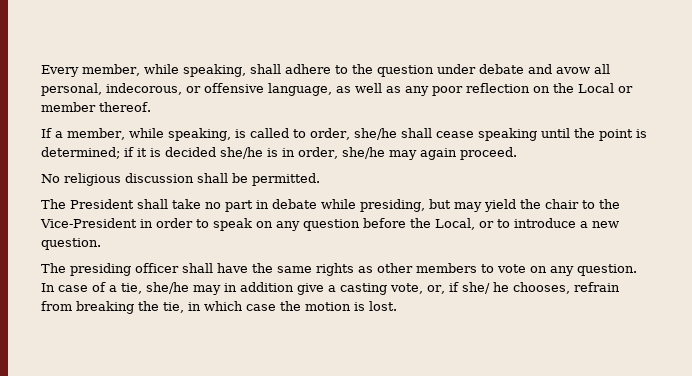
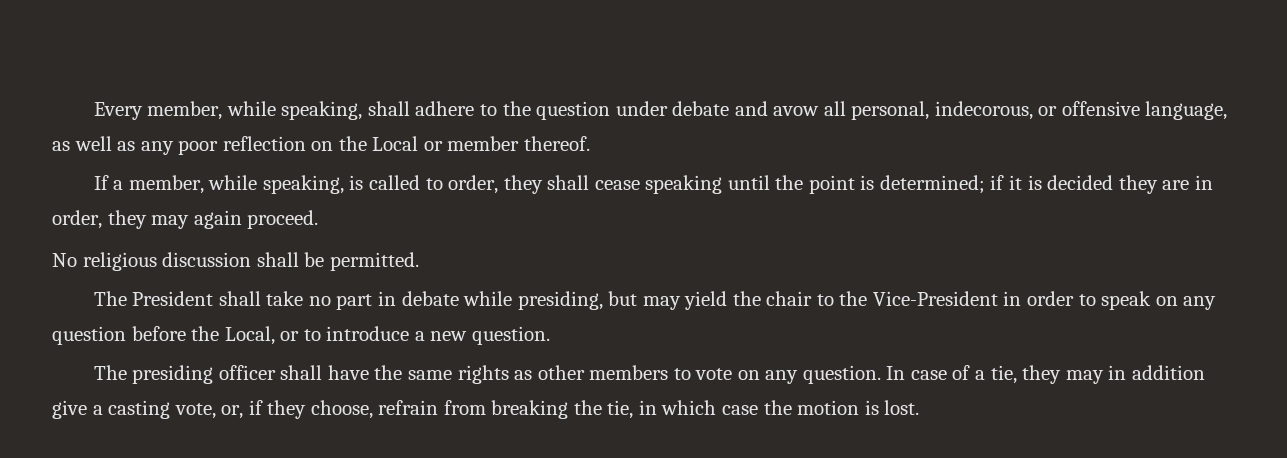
[353,128,397,140] she/he -> [503,175,543,194] they
[220,147,278,159] she/he is -> [1118,175,1190,194] they are
[341,147,385,159] she/he -> [107,210,147,229] they
[146,282,189,294] she/he -> [1022,365,1062,384] they
[461,282,570,294] she/ he chooses, -> [267,400,373,419] they choose,

